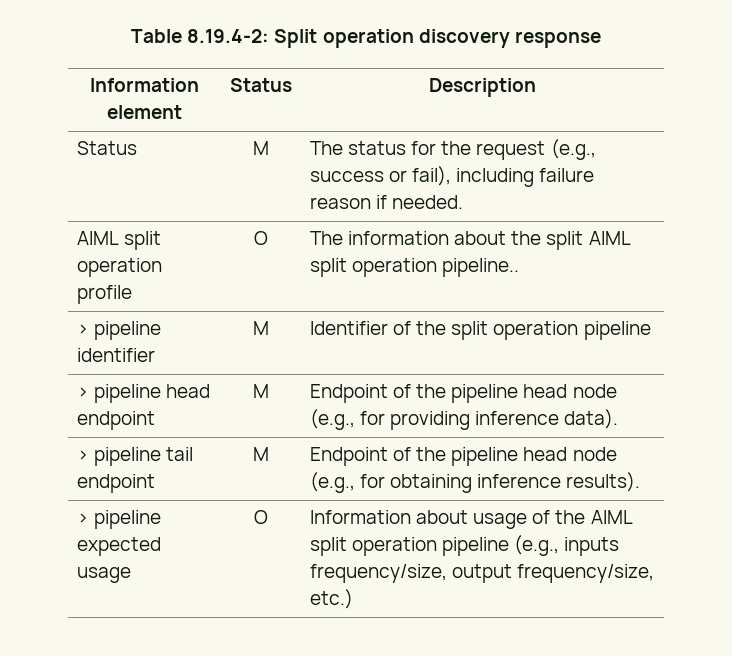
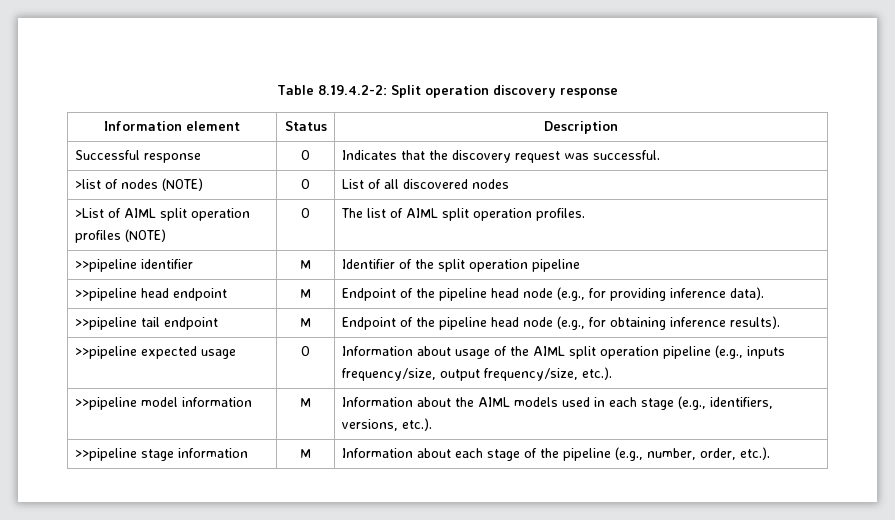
[187,29,270,43] 8.19.4-2: -> [317,85,387,95] 8.19.4.2-2:
[76,141,137,155] [253,141,269,155] [309,139,596,160] [309,166,595,187] [309,195,464,209] [76,231,162,250] [76,258,162,277] [76,285,132,304] Status | M | The status for the request (e.g., success or fail), including failure reason if needed. // AIML split operation profile -> [74,150,201,163] [301,150,310,160] [341,150,660,163] [74,178,203,191] [301,179,310,189] [341,179,509,189] [74,208,250,221] [74,229,166,243] Successful response | O | Indicates that the discovery request was successful. // >list of nodes (NOTE) | O | List of all discovered nodes // >List of AIML split operation profiles (NOTE)
[348,231,631,250] [309,258,520,277] [76,321,162,340] information about the split AIML split operation pipeline.. // > pipeline -> [366,208,585,221] [74,259,137,272] list of AIML split operation profiles. // >>pipeline
[76,384,162,403] > pipeline -> [74,288,137,301] >>pipeline
[76,447,162,466] > pipeline -> [74,317,137,330] >>pipeline
[76,510,162,529] > pipeline -> [74,346,137,359] >>pipeline
[309,589,353,609] etc.) -> [581,367,612,380] [74,397,252,410] [300,398,311,407] [341,396,773,410] [341,418,432,431] [74,448,248,461] [300,449,311,458] [341,447,770,461] etc.). // >>pipeline model information | M | Information about the AIML models used in each stage (e.g., identifiers, versions, etc.). // >>pipeline stage information | M | Information about each stage of the pipeline (e.g., number, order, etc.).

